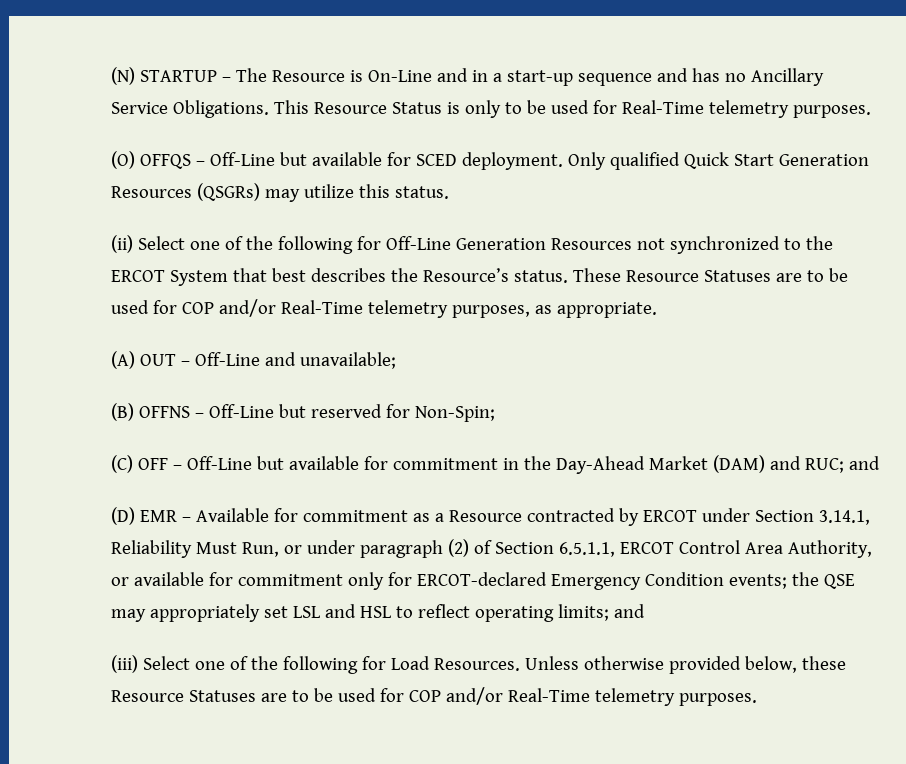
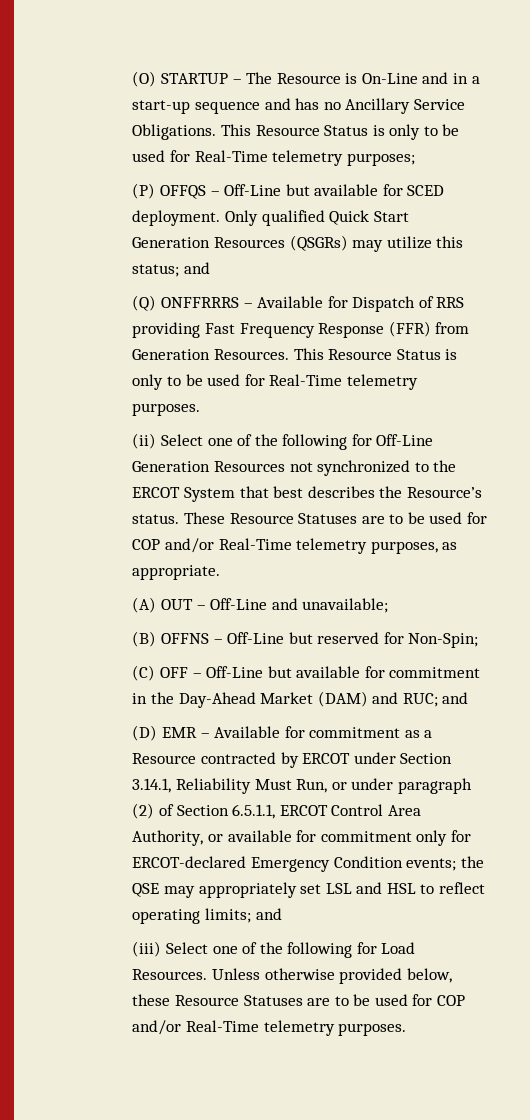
[110,67,135,85] (N) -> [132,71,157,87] (O)
[792,105,871,118] [110,151,135,169] purposes. // (O) -> [346,153,415,166] [132,183,156,199] purposes; // (P)
[394,186,449,199] status. -> [132,262,210,277] [132,295,465,312] [132,321,470,338] [132,348,458,360] [132,374,418,390] [132,403,201,416] status; and // (Q) ONFFRRRS – Available for Dispatch of RRS providing Fast Frequency Response (FFR) from Generation Resources. This Resource Status is only to be used for Real-Time telemetry purposes.

